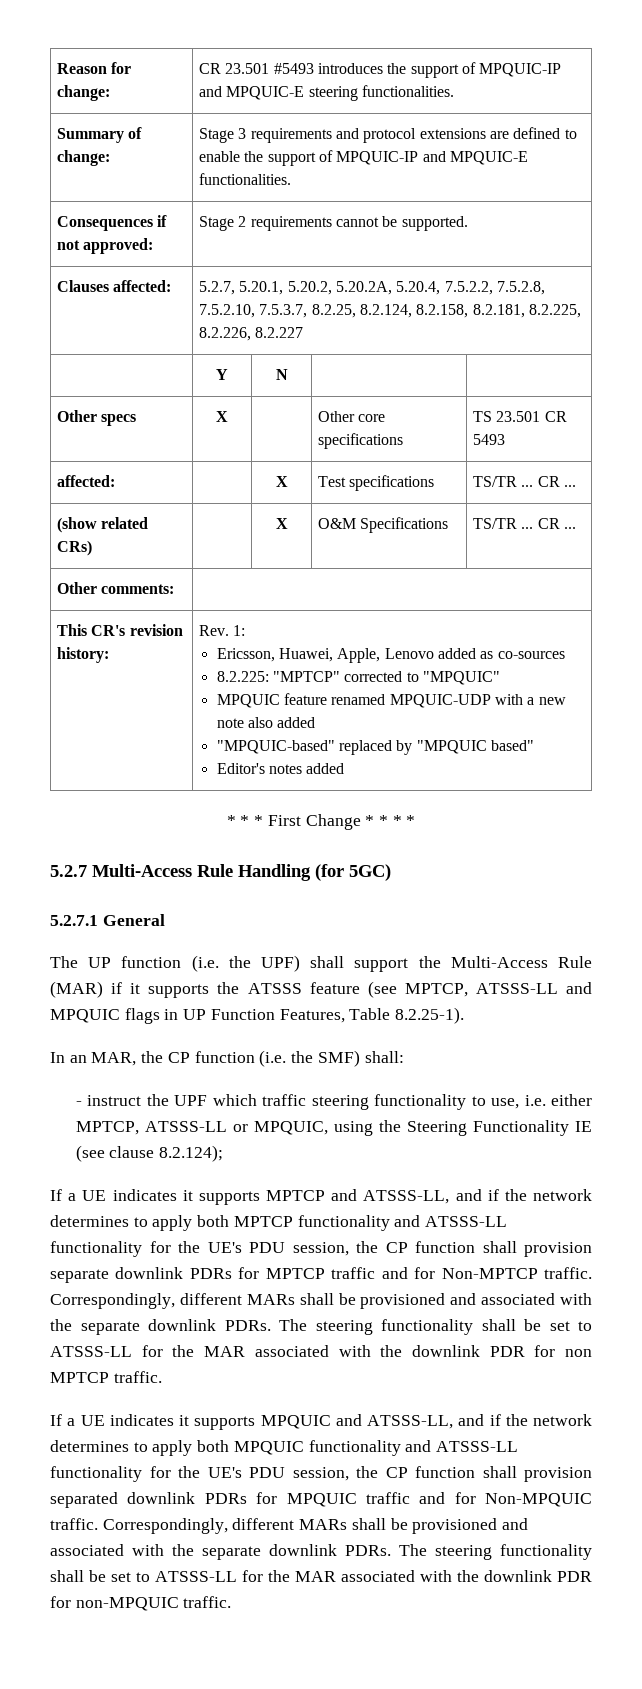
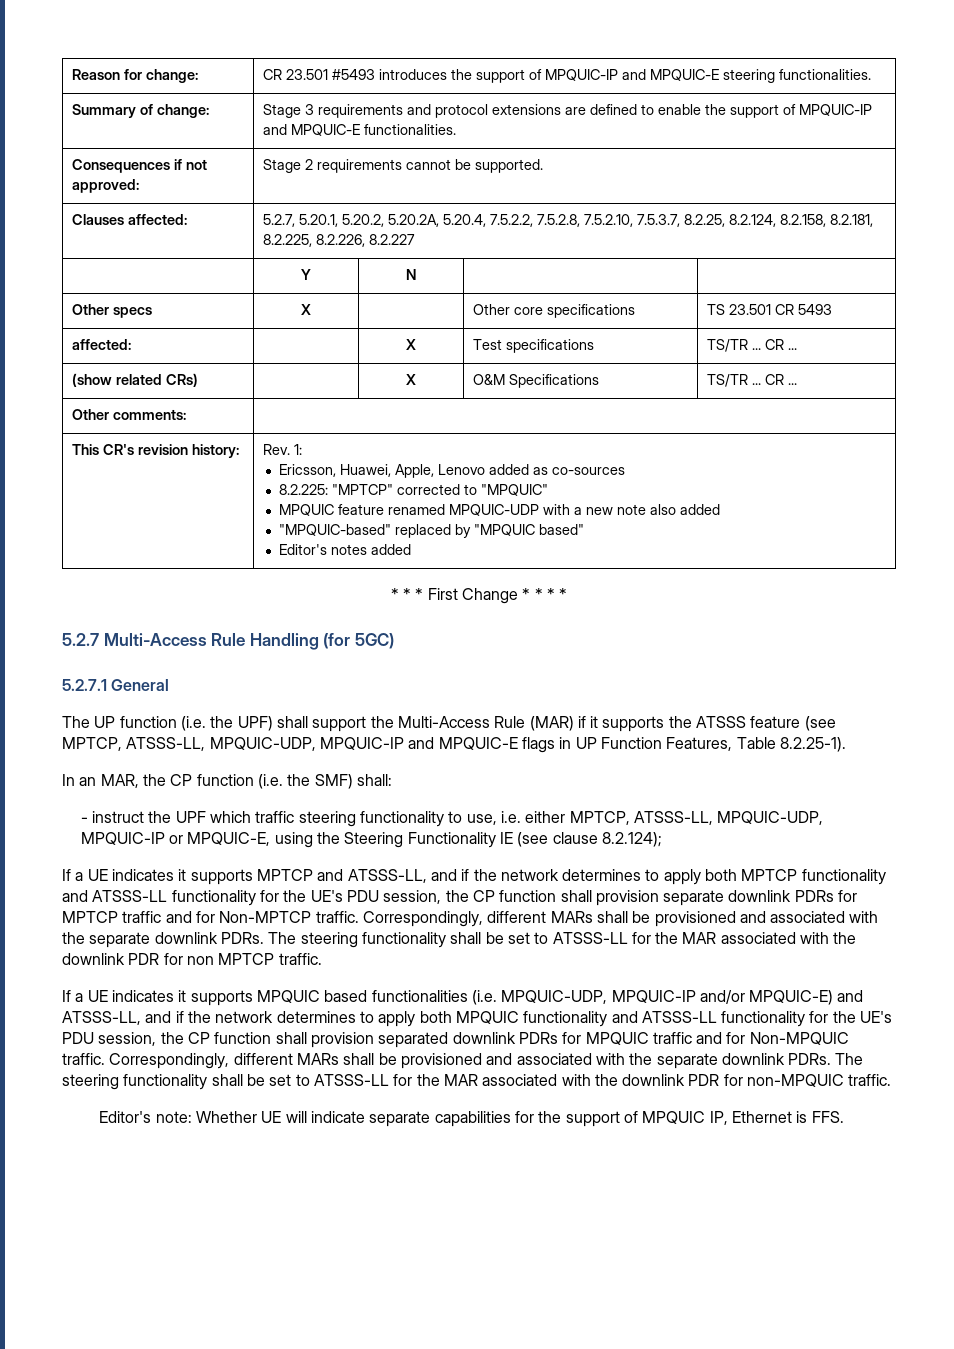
[475,982,592,994] [50,1009,120,1023] ATSSS-LL and MPQUIC -> [126,737,518,751] ATSSS-LL, MPQUIC-UDP, MPQUIC-IP and MPQUIC-E
[144,1121,328,1135] ATSSS-LL or MPQUIC, -> [633,811,824,825] [80,832,271,846] ATSSS-LL, MPQUIC-UDP, MPQUIC-IP or MPQUIC-E,
(331, 1422) none -> [324,990,834,1005] based functionalities (i.e. MPQUIC-UDP, MPQUIC-IP and/or MPQUIC-E)
(232, 1602) none -> [99,1111,844,1127] // Editor's note: Whether UE will indicate separate capabilities for the support of MPQUIC IP, Ethernet is FFS.

